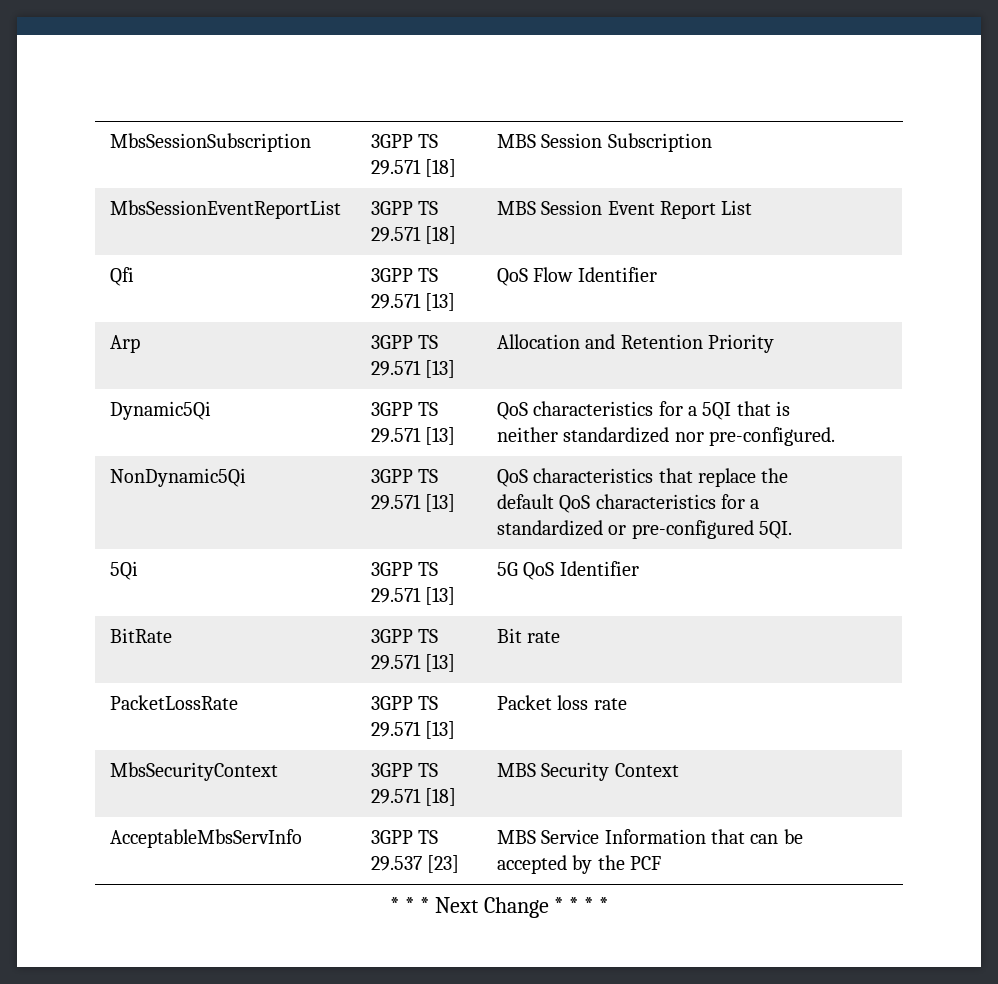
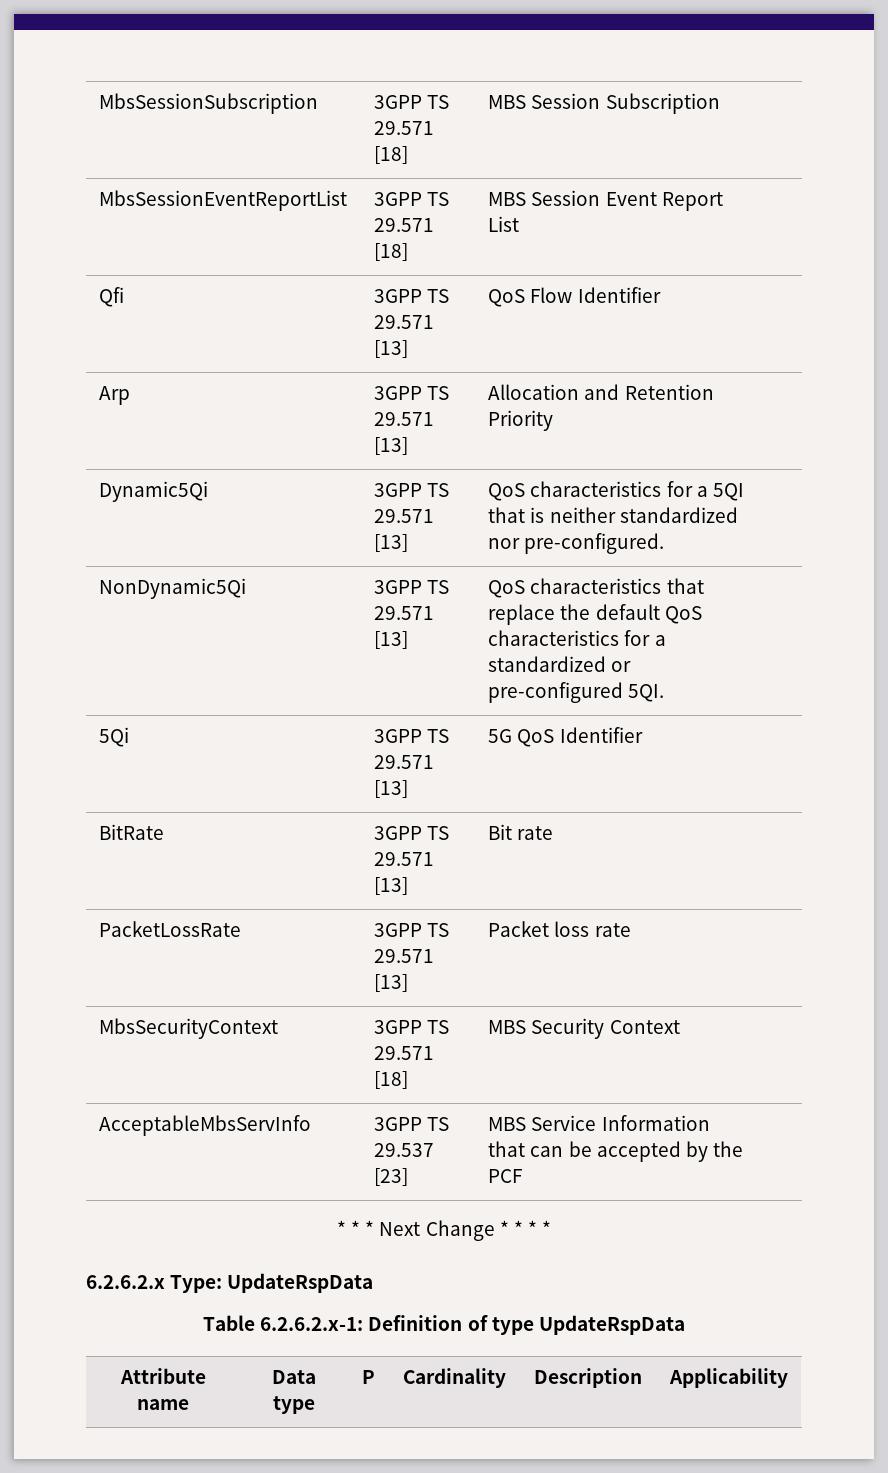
(609, 905) none -> [86,1273,374,1293] [203,1315,685,1335] [119,1368,206,1384] [137,1399,189,1410] [272,1370,316,1384] [273,1396,315,1414] [362,1370,375,1384] [402,1368,506,1388] [533,1368,642,1388] [668,1368,788,1388] // 6.2.6.2.x Type: UpdateRspData // Table 6.2.6.2.x-1: Definition of type UpdateRspData // Attribute name | Data type | P | Cardinality | Description | Applicability

